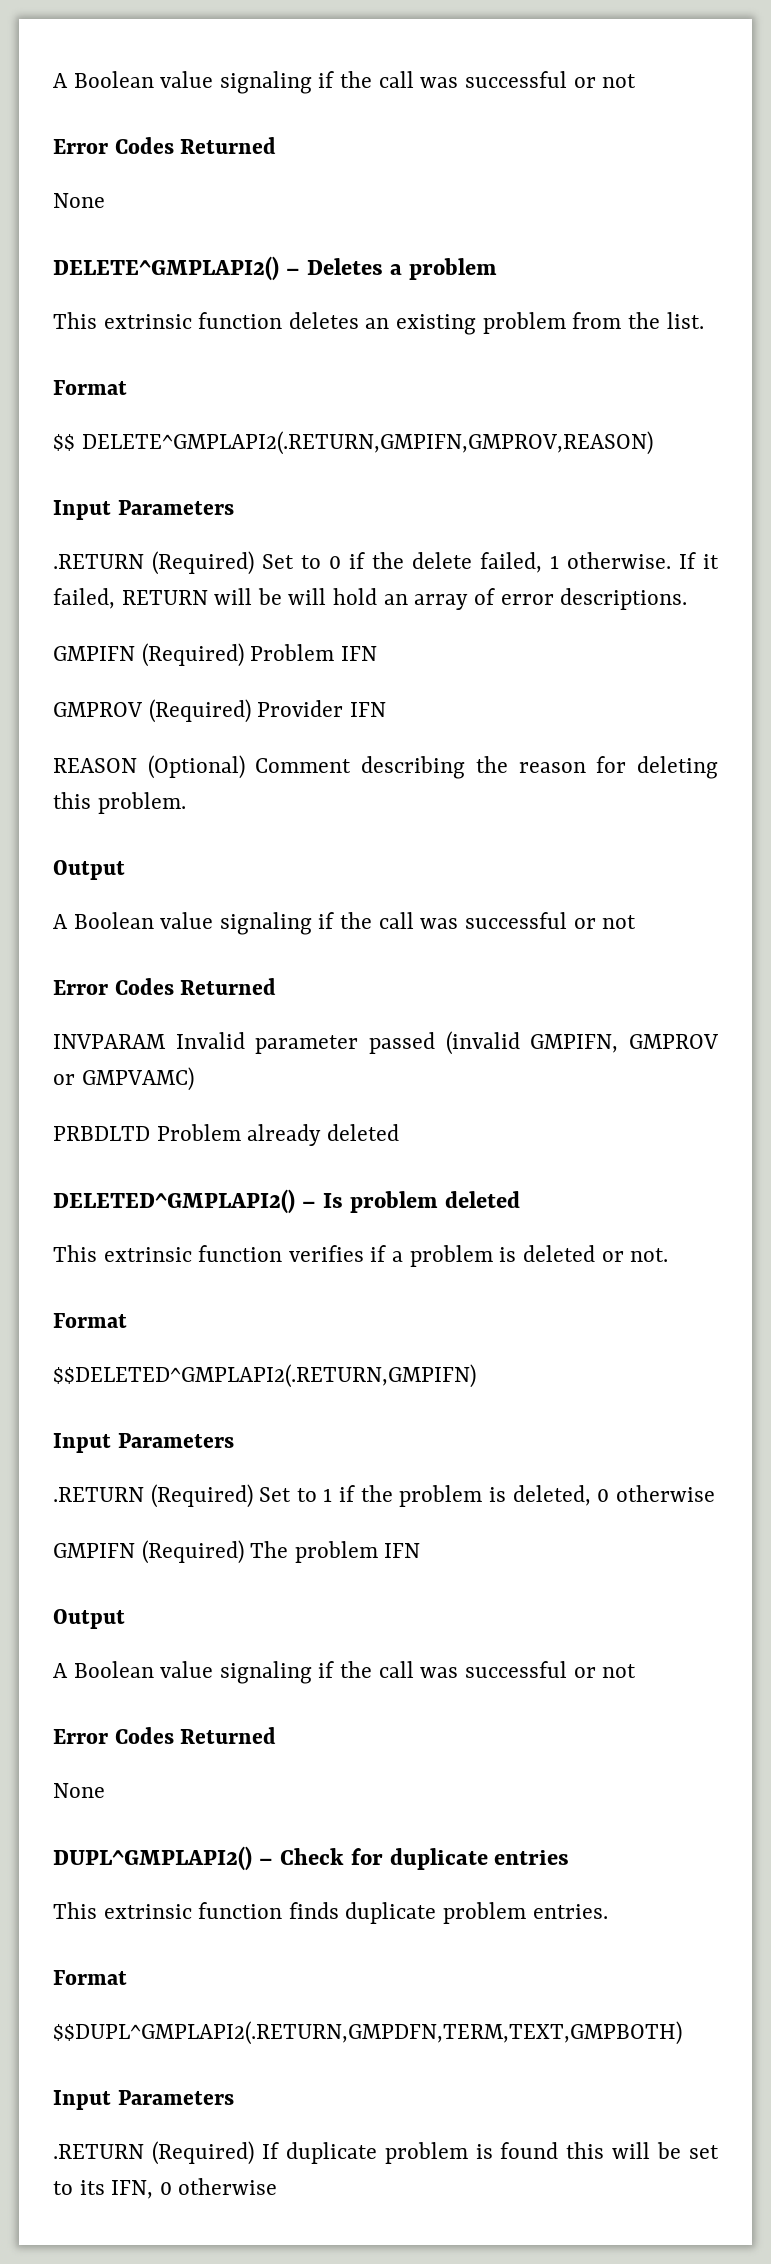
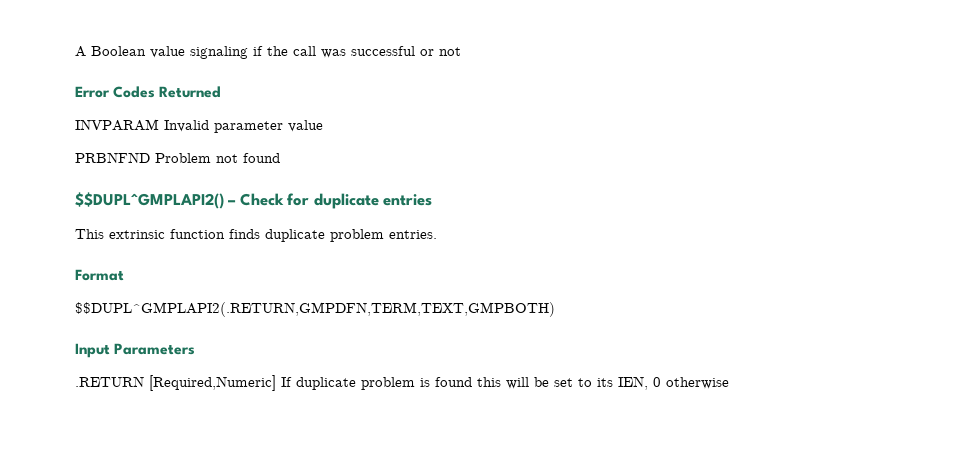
[53,193,105,208] [53,256,497,281] [53,312,704,335] [53,380,127,395] [53,431,653,455] [53,500,234,520] [53,551,719,575] [53,588,688,610] [53,643,377,667] [53,699,386,723] [53,755,719,779] [53,792,186,814] [53,860,125,880] [53,912,637,935] [53,978,277,995] [53,1031,719,1055] [53,1067,194,1091] [53,1124,399,1146] [53,1189,520,1214] [53,1245,669,1267] [53,1313,127,1328] [53,1364,476,1388] [53,1433,234,1453] [53,1484,715,1508] [53,1540,421,1564] [53,1609,125,1629] [53,1661,637,1684] [53,1727,277,1744] [53,1783,105,1798] [53,1846,252,1871] None // DELETE^GMPLAPI2() – Deletes a problem // This extrinsic function deletes an existing problem from the list. // Format // $$ DELETE^GMPLAPI2(.RETURN,GMPIFN,GMPROV,REASON) // Input Parameters // .RETURN (Required) Set to 0 if the delete failed, 1 otherwise. If it failed, RETURN will be will hold an array of error descriptions. // GMPIFN (Required) Problem IFN // GMPROV (Required) Provider IFN // REASON (Optional) Comment describing the reason for deleting this problem. // Output // A Boolean value signaling if the call was successful or not // Error Codes Returned // INVPARAM Invalid parameter passed (invalid GMPIFN, GMPROV or GMPVAMC) // PRBDLTD Problem already deleted // DELETED^GMPLAPI2() – Is problem deleted // This extrinsic function verifies if a problem is deleted or not. // Format // $$DELETED^GMPLAPI2(.RETURN,GMPIFN) // Input Parameters // .RETURN (Required) Set to 1 if the problem is deleted, 0 otherwise // GMPIFN (Required) The problem IFN // Output // A Boolean value signaling if the call was successful or not // Error Codes Returned // None // DUPL^GMPLAPI2() -> [75,119,323,133] [75,152,280,163] [75,192,224,209] INVPARAM Invalid parameter value // PRBNFND Problem not found // $$DUPL^GMPLAPI2()
[151,2141,254,2165] (Required) -> [149,375,276,391] [Required,Numeric]
[111,2180,154,2199] IFN, -> [618,376,648,390] IEN,

